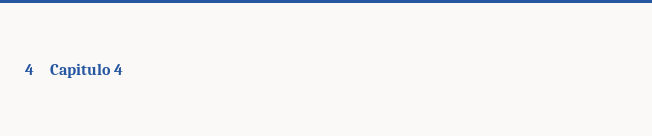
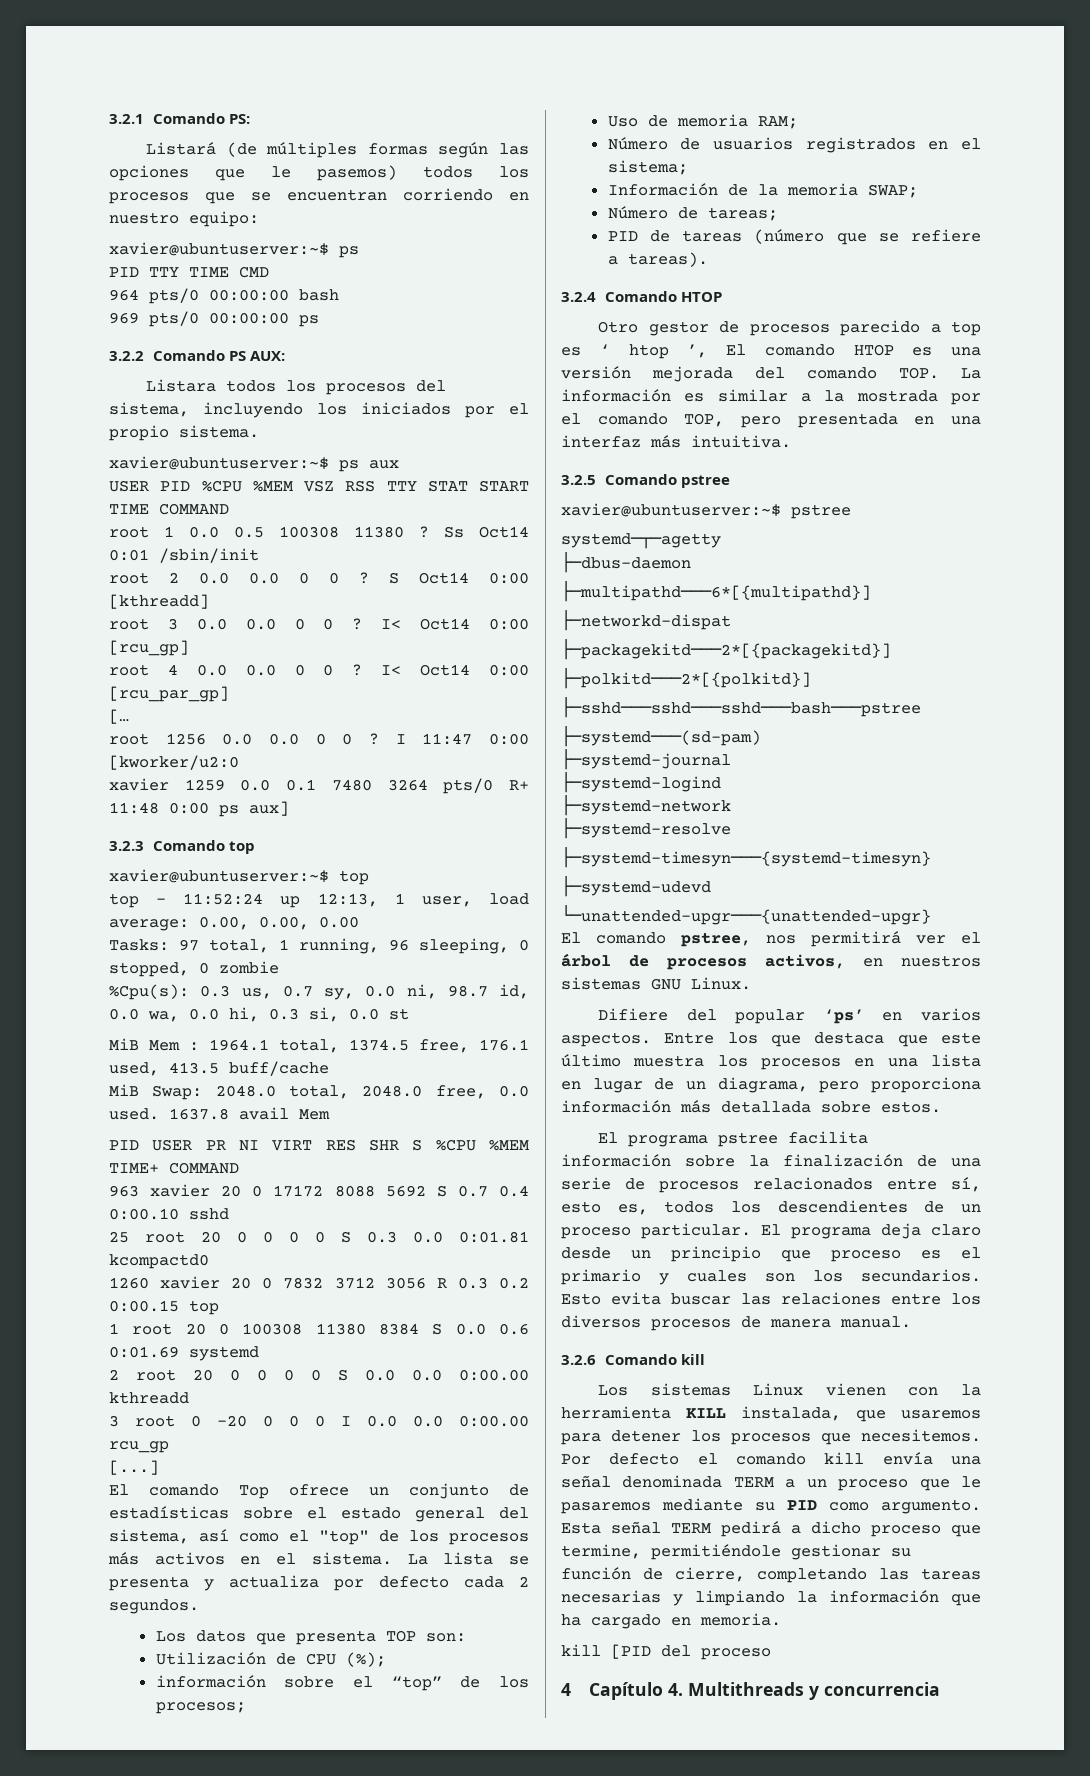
[25,63,123,78] 4 Capitulo 4 -> [109,113,250,124] [146,142,529,158] [109,165,529,181] [109,188,529,204] [109,211,259,227] [109,242,359,258] [109,266,269,278] [109,288,339,304] [109,311,319,327] [109,350,285,361] [146,379,447,395] [109,402,529,418] [109,425,259,441] [109,456,399,472] [109,480,529,492] [109,503,229,515] [109,526,529,538] [109,548,259,563] [109,572,529,584] [109,594,209,609] [109,618,529,630] [109,640,189,656] [109,664,529,676] [109,686,229,702] [109,709,129,724] [109,733,529,745] [109,755,239,770] [109,778,529,794] [109,801,289,817] [109,840,255,854] [109,869,369,885] [109,893,529,908] [109,916,359,931] [109,938,529,954] [109,961,279,977] [109,984,529,1000] [109,1007,409,1022] [109,1038,529,1053] [109,1061,329,1076] [109,1084,529,1100] [109,1107,330,1120] [109,1139,529,1151] [109,1162,239,1174] [109,1184,529,1197] [109,1208,229,1220] [109,1231,529,1243] [109,1254,209,1269] [109,1276,529,1289] [109,1300,219,1315] [109,1323,529,1335] [109,1346,259,1361] [109,1369,529,1381] [109,1392,189,1404] [109,1415,529,1427] [109,1441,169,1453] [109,1460,159,1475] [109,1483,529,1499] [109,1506,529,1522] [109,1529,529,1545] [108,1552,529,1565] [109,1575,529,1591] [109,1599,199,1614] [155,1630,466,1645] [155,1652,386,1667] [155,1675,529,1691] [155,1702,246,1714] [607,114,798,129] [607,137,981,153] [607,160,688,175] [607,183,918,198] [607,206,778,221] [607,229,981,245] [607,252,708,267] [561,291,722,302] [598,320,981,336] [561,344,981,359] [561,366,981,382] [561,389,981,405] [561,413,981,428] [561,435,791,448] [561,474,730,488] [561,503,851,519] [561,533,721,549] [561,552,691,573] [561,581,871,602] [561,610,731,631] [561,639,891,660] [561,668,811,689] [561,697,921,718] [561,726,761,747] [561,749,731,770] [561,772,721,793] [561,795,731,816] [561,818,731,839] [561,847,931,868] [561,876,711,897] [561,905,931,925] [561,931,981,947] [561,953,981,970] [561,977,751,990] [598,1008,981,1024] [561,1032,981,1047] [561,1054,981,1070] [561,1077,981,1093] [561,1100,941,1113] [598,1131,869,1147] [561,1154,981,1167] [561,1177,981,1193] [561,1200,981,1215] [561,1223,981,1239] [561,1246,981,1262] [561,1269,981,1285] [561,1292,981,1305] [561,1315,911,1331] [561,1354,705,1365] [598,1383,981,1396] [561,1406,981,1422] [561,1429,981,1445] [561,1452,981,1465] [561,1475,981,1491] [561,1498,981,1514] [561,1521,981,1537] [561,1544,911,1560] [561,1567,981,1583] [561,1590,981,1606] [561,1613,781,1629] [561,1644,771,1660] [561,1682,940,1700] 3.2.1 Comando PS: // Listará (de múltiples formas según las opciones que le pasemos) todos los procesos que se encuentran corriendo en nuestro equipo: // xavier@ubuntuserver:~$ ps // PID TTY TIME CMD // 964 pts/0 00:00:00 bash // 969 pts/0 00:00:00 ps // 3.2.2 Comando PS AUX: // Listara todos los procesos del sistema, incluyendo los iniciados por el propio sistema. // xavier@ubuntuserver:~$ ps aux // USER PID %CPU %MEM VSZ RSS TTY STAT START TIME COMMAND // root 1 0.0 0.5 100308 11380 ? Ss Oct14 0:01 /sbin/init // root 2 0.0 0.0 0 0 ? S Oct14 0:00 [kthreadd] // root 3 0.0 0.0 0 0 ? I< Oct14 0:00 [rcu_gp] // root 4 0.0 0.0 0 0 ? I< Oct14 0:00 [rcu_par_gp] // [… // root 1256 0.0 0.0 0 0 ? I 11:47 0:00 [kworker/u2:0 // xavier 1259 0.0 0.1 7480 3264 pts/0 R+ 11:48 0:00 ps aux] // 3.2.3 Comando top // xavier@ubuntuserver:~$ top // top - 11:52:24 up 12:13, 1 user, load average: 0.00, 0.00, 0.00 // Tasks: 97 total, 1 running, 96 sleeping, 0 stopped, 0 zombie // %Cpu(s): 0.3 us, 0.7 sy, 0.0 ni, 98.7 id, 0.0 wa, 0.0 hi, 0.3 si, 0.0 st // MiB Mem : 1964.1 total, 1374.5 free, 176.1 used, 413.5 buff/cache // MiB Swap: 2048.0 total, 2048.0 free, 0.0 used. 1637.8 avail Mem // PID USER PR NI VIRT RES SHR S %CPU %MEM TIME+ COMMAND // 963 xavier 20 0 17172 8088 5692 S 0.7 0.4 0:00.10 sshd // 25 root 20 0 0 0 0 S 0.3 0.0 0:01.81 kcompactd0 // 1260 xavier 20 0 7832 3712 3056 R 0.3 0.2 0:00.15 top // 1 root 20 0 100308 11380 8384 S 0.0 0.6 0:01.69 systemd // 2 root 20 0 0 0 0 S 0.0 0.0 0:00.00 kthreadd // 3 root 0 -20 0 0 0 I 0.0 0.0 0:00.00 rcu_gp // [...] // El comando Top ofrece un conjunto de estadísticas sobre el estado general del sistema, así como el "top" de los procesos más activos en el sistema. La lista se presenta y actualiza por defecto cada 2 segundos. // Los datos que presenta TOP son: // Utilización de CPU (%); // información sobre el “top” de los procesos; // Uso de memoria RAM; // Número de usuarios registrados en el sistema; // Información de la memoria SWAP; // Número de tareas; // PID de tareas (número que se refiere a tareas). // 3.2.4 Comando HTOP // Otro gestor de procesos parecido a top es ‘ htop ’, El comando HTOP es una versión mejorada del comando TOP. La información es similar a la mostrada por el comando TOP, pero presentada en una interfaz más intuitiva. // 3.2.5 Comando pstree // xavier@ubuntuserver:~$ pstree // systemd─┬─agetty // ├─dbus-daemon // ├─multipathd───6*[{multipathd}] // ├─networkd-dispat // ├─packagekitd───2*[{packagekitd}] // ├─polkitd───2*[{polkitd}] // ├─sshd───sshd───sshd───bash───pstree // ├─systemd───(sd-pam) // ├─systemd-journal // ├─systemd-logind // ├─systemd-network // ├─systemd-resolve // ├─systemd-timesyn───{systemd-timesyn} // ├─systemd-udevd // └─unattended-upgr───{unattended-upgr} // El comando pstree, nos permitirá ver el árbol de procesos activos, en nuestros sistemas GNU Linux. // Difiere del popular ‘ps’ en varios aspectos. Entre los que destaca que este último muestra los procesos en una lista en lugar de un diagrama, pero proporciona información más detallada sobre estos. // El programa pstree facilita información sobre la finalización de una serie de procesos relacionados entre sí, esto es, todos los descendientes de un proceso particular. El programa deja claro desde un principio que proceso es el primario y cuales son los secundarios. Esto evita buscar las relaciones entre los diversos procesos de manera manual. // 3.2.6 Comando kill // Los sistemas Linux vienen con la herramienta KILL instalada, que usaremos para detener los procesos que necesitemos. Por defecto el comando kill envía una señal denominada TERM a un proceso que le pasaremos mediante su PID como argumento. Esta señal TERM pedirá a dicho proceso que termine, permitiéndole gestionar su función de cierre, completando las tareas necesarias y limpiando la información que ha cargado en memoria. // kill [PID del proceso // 4 Capítulo 4. Multithreads y concurrencia

